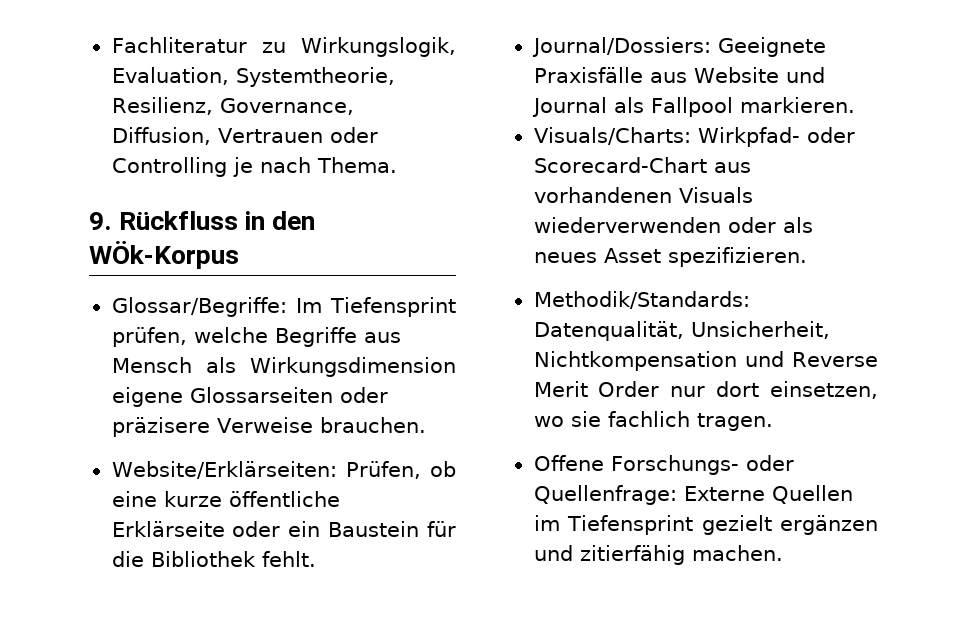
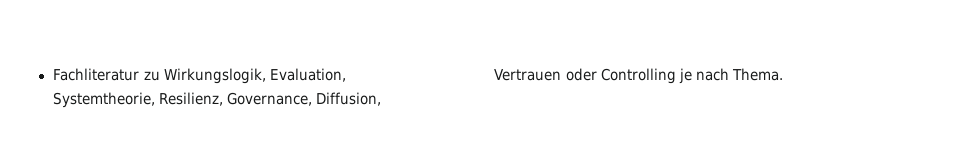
[89,211,316,230] [89,241,239,269] [111,297,457,317] [111,327,401,347] [111,357,457,377] [111,387,388,407] [111,417,426,437] [111,461,456,479] [111,491,340,507] [111,521,457,537] [111,551,316,567] [531,37,826,57] [533,67,825,83] [531,97,855,117] [533,127,855,147] [533,157,751,173] [533,187,753,203] [533,217,813,233] [533,247,807,267] [533,291,750,309] [533,321,830,341] [533,351,879,371] [533,381,878,399] [533,411,773,431] [533,455,794,475] [533,485,853,505] [533,515,878,535] [533,545,783,565] // 9. Rückfluss in den WÖk-Korpus // Glossar/Begriffe: Im Tiefensprint prüfen, welche Begriffe aus Mensch als Wirkungsdimension eigene Glossarseiten oder präzisere Verweise brauchen. // Website/Erklärseiten: Prüfen, ob eine kurze öffentliche Erklärseite oder ein Baustein für die Bibliothek fehlt. // Journal/Dossiers: Geeignete Praxisfälle aus Website und Journal als Fallpool markieren. // Visuals/Charts: Wirkpfad- oder Scorecard-Chart aus vorhandenen Visuals wiederverwenden oder als neues Asset spezifizieren. // Methodik/Standards: Datenqualität, Unsicherheit, Nichtkompensation und Reverse Merit Order nur dort einsetzen, wo sie fachlich tragen. // Offene Forschungs- oder Quellenfrage: Externe Quellen im Tiefensprint gezielt ergänzen und zitierfähig machen. -> (783, 74) none

